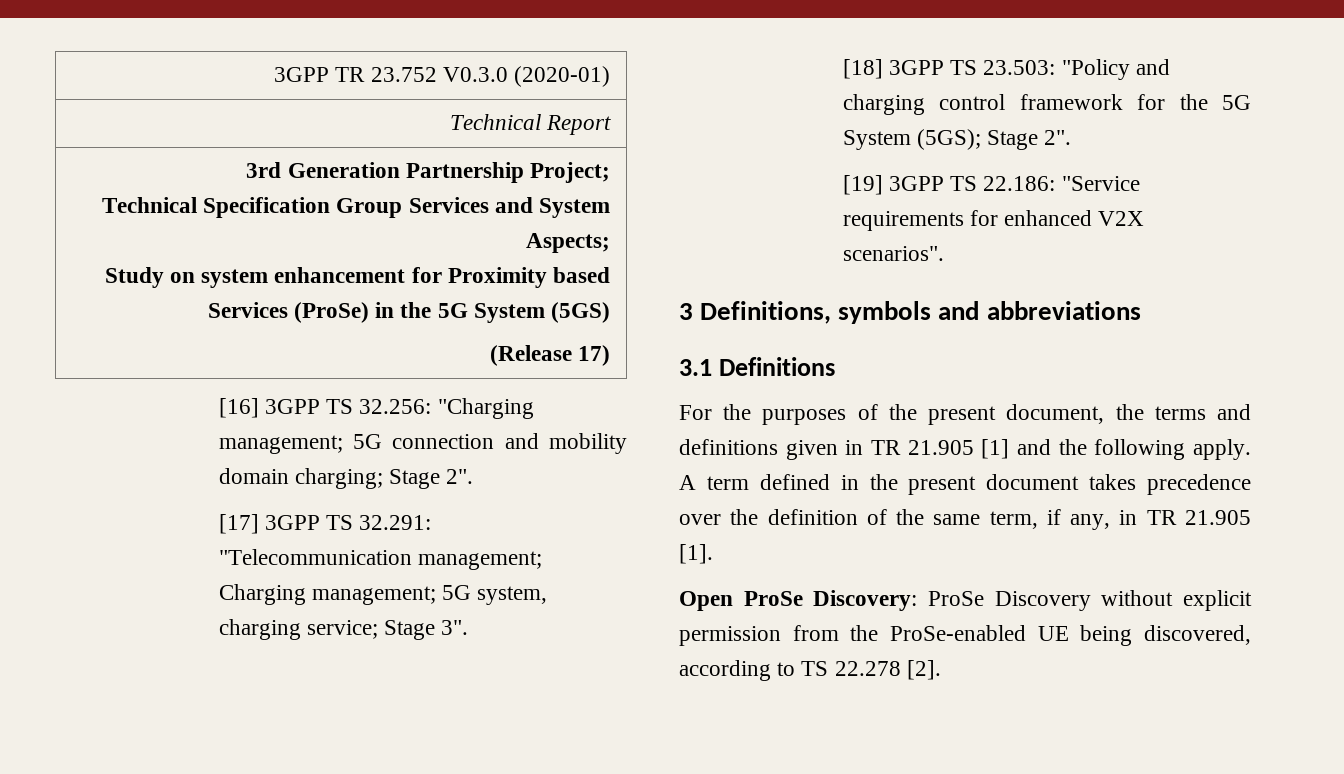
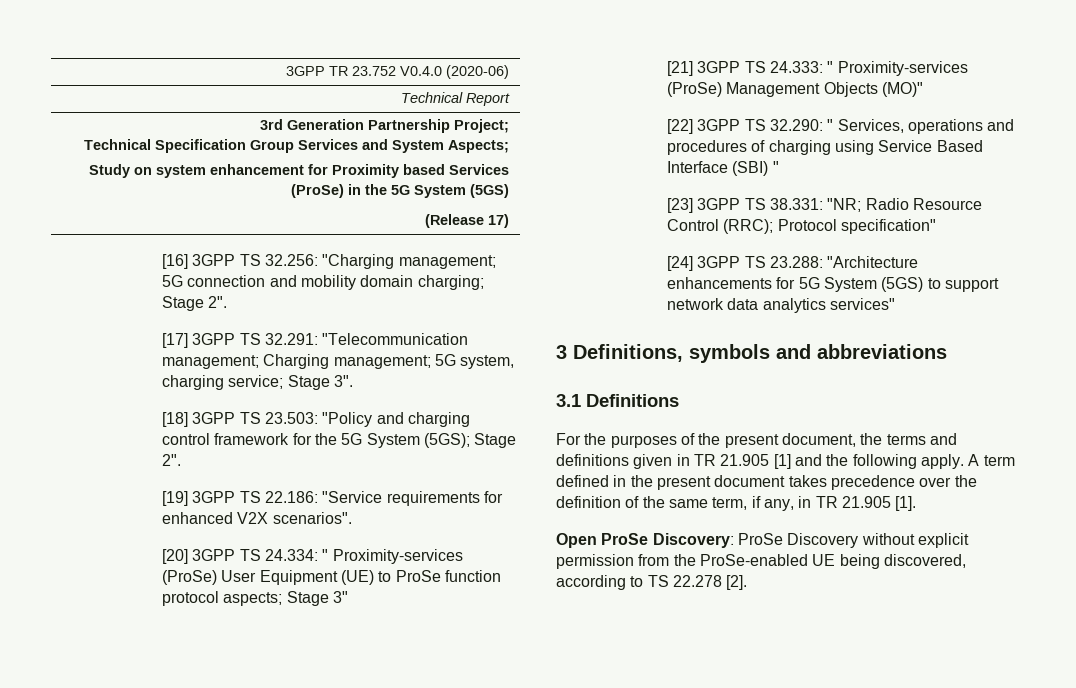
[442,66,611,87] V0.3.0 (2020-01) -> [400,65,510,79] V0.4.0 (2020-06)
(944, 253) none -> [162,549,463,564] [162,570,502,585] [162,591,349,606] [667,61,968,76] [667,82,924,97] [667,119,1015,134] [667,140,983,155] [667,161,779,176] [667,198,983,213] [667,219,937,234] [667,256,919,271] [667,277,1000,292] [667,298,896,313] // [20] 3GPP TS 24.334: " Proximity-services (ProSe) User Equipment (UE) to ProSe function protocol aspects; Stage 3" // [21] 3GPP TS 24.333: " Proximity-services (ProSe) Management Objects (MO)" // [22] 3GPP TS 32.290: " Services, operations and procedures of charging using Service Based Interface (SBI) " // [23] 3GPP TS 38.331: "NR; Radio Resource Control (RRC); Protocol specification" // [24] 3GPP TS 23.288: "Architecture enhancements for 5G System (5GS) to support network data analytics services"

